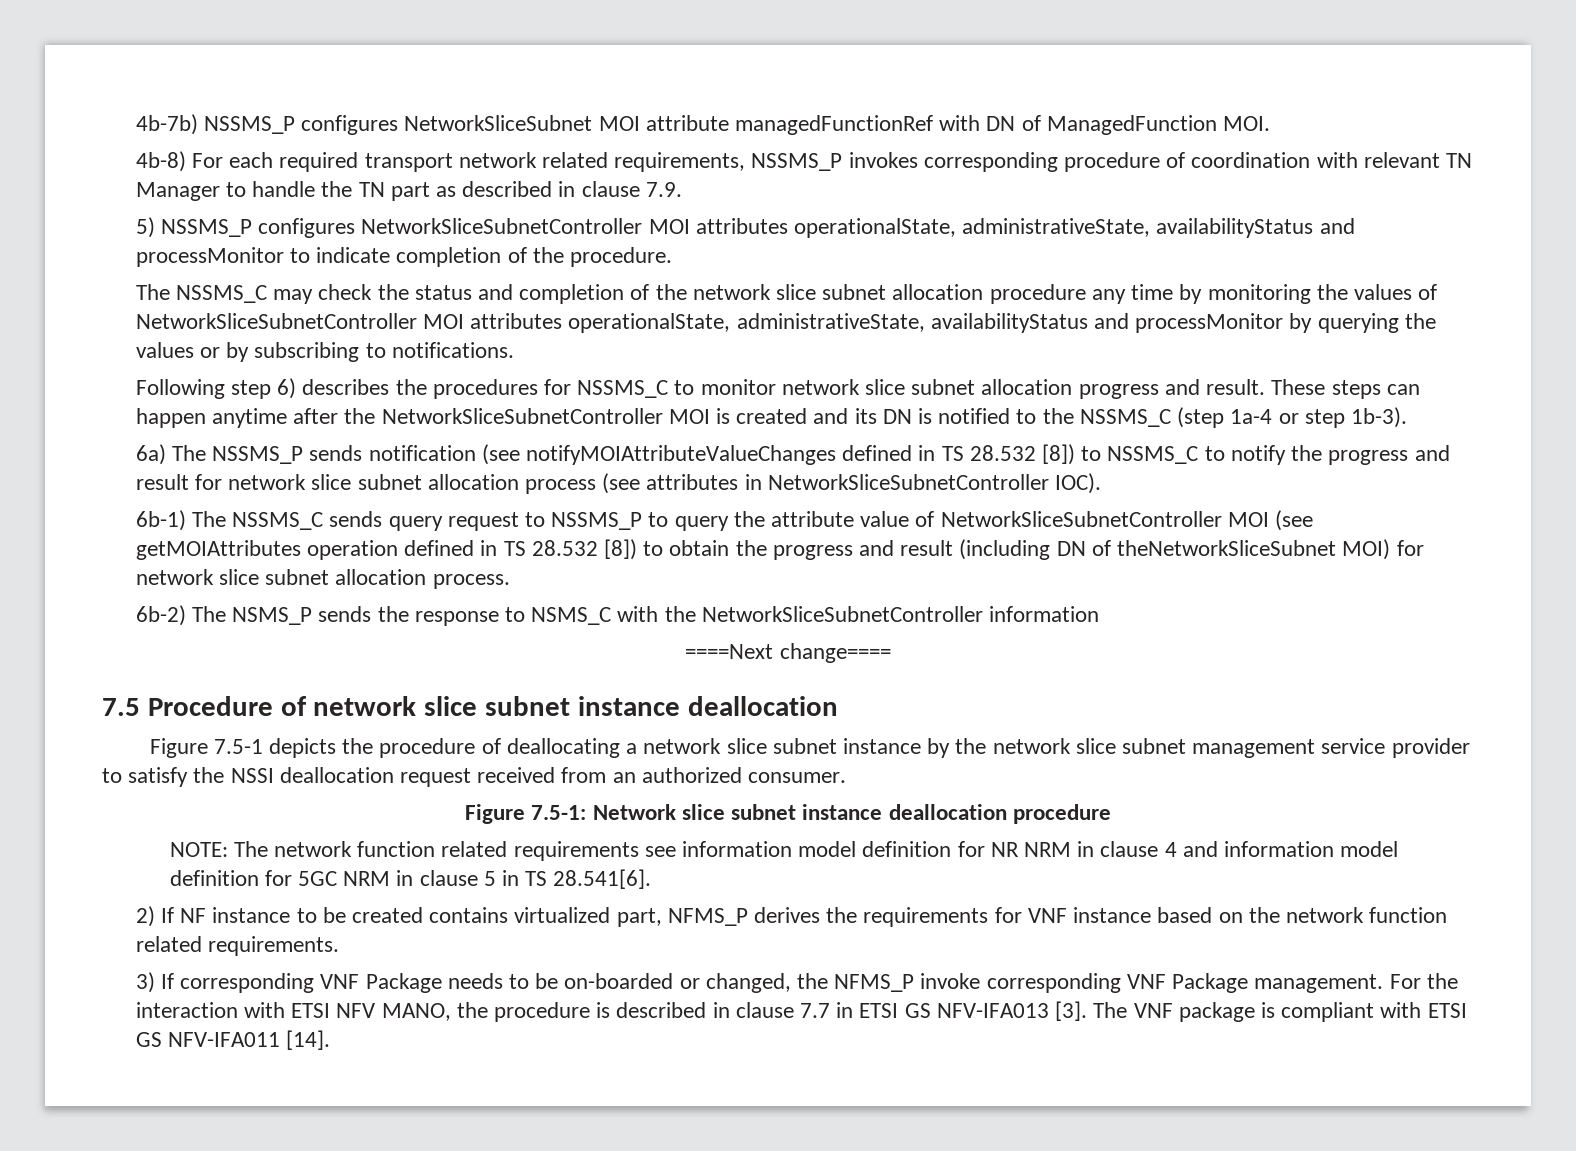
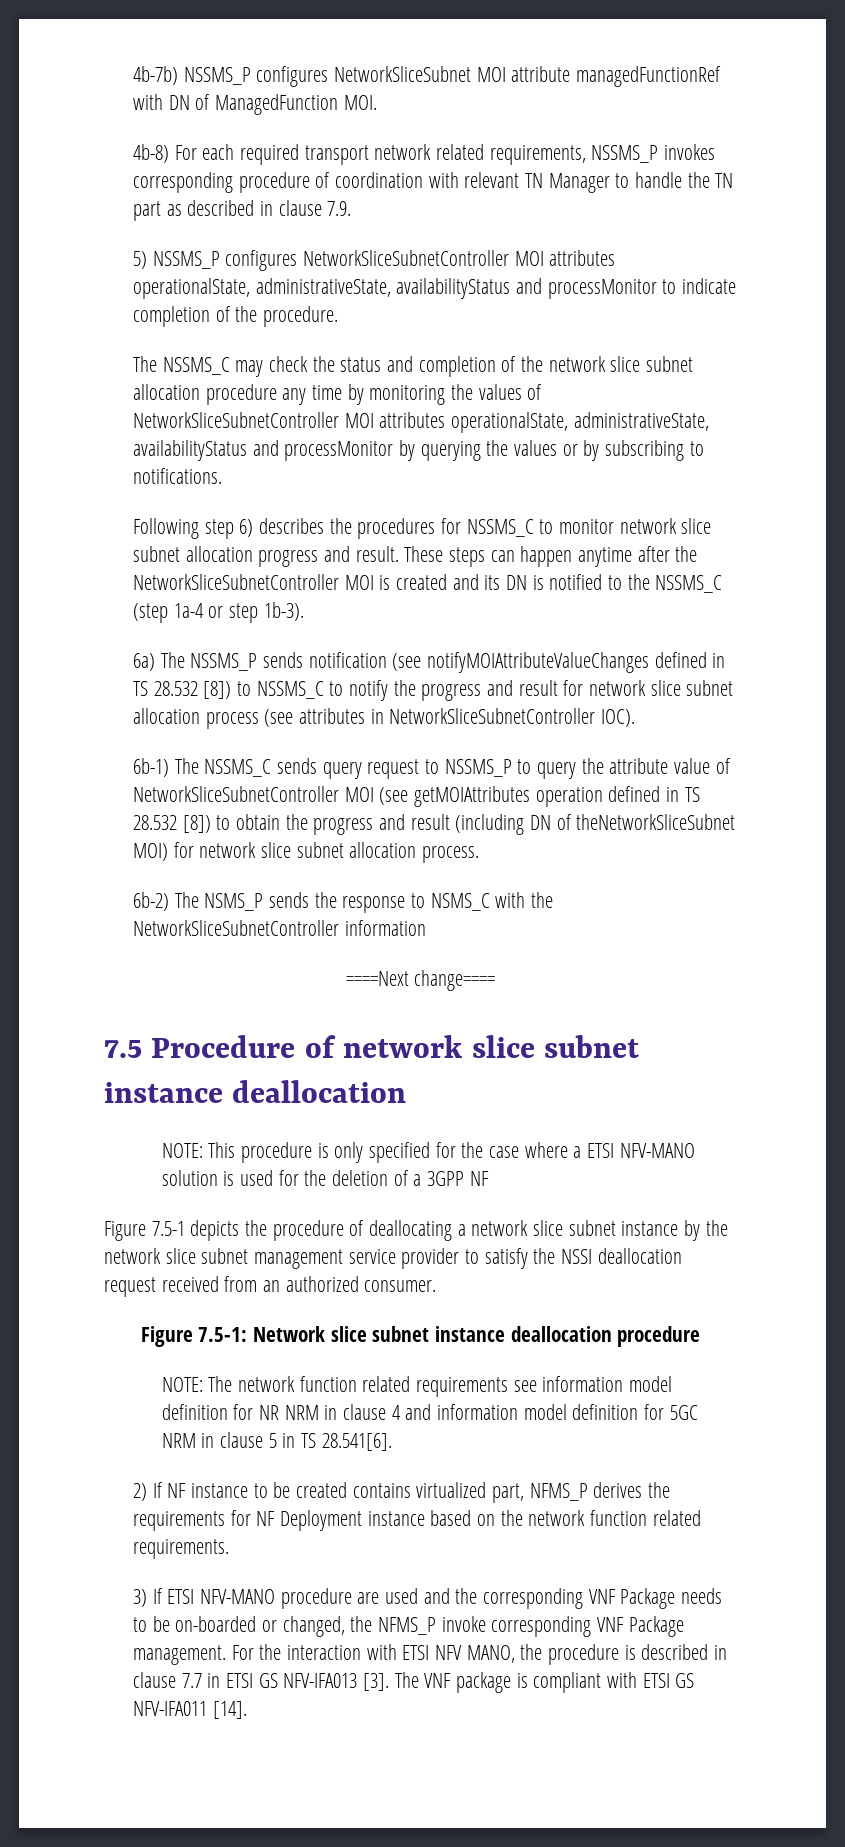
(838, 706) none -> [161,1142,695,1163] [161,1170,489,1186] // NOTE: This procedure is only specified for the case where a ETSI NFV-MANO solution is used for the deletion of a 3GPP NF
[1027,908,1067,923] VNF -> [256,1510,362,1531] NF Deployment
(174, 981) none -> [167,1588,478,1609] ETSI NFV-MANO procedure are used and the

